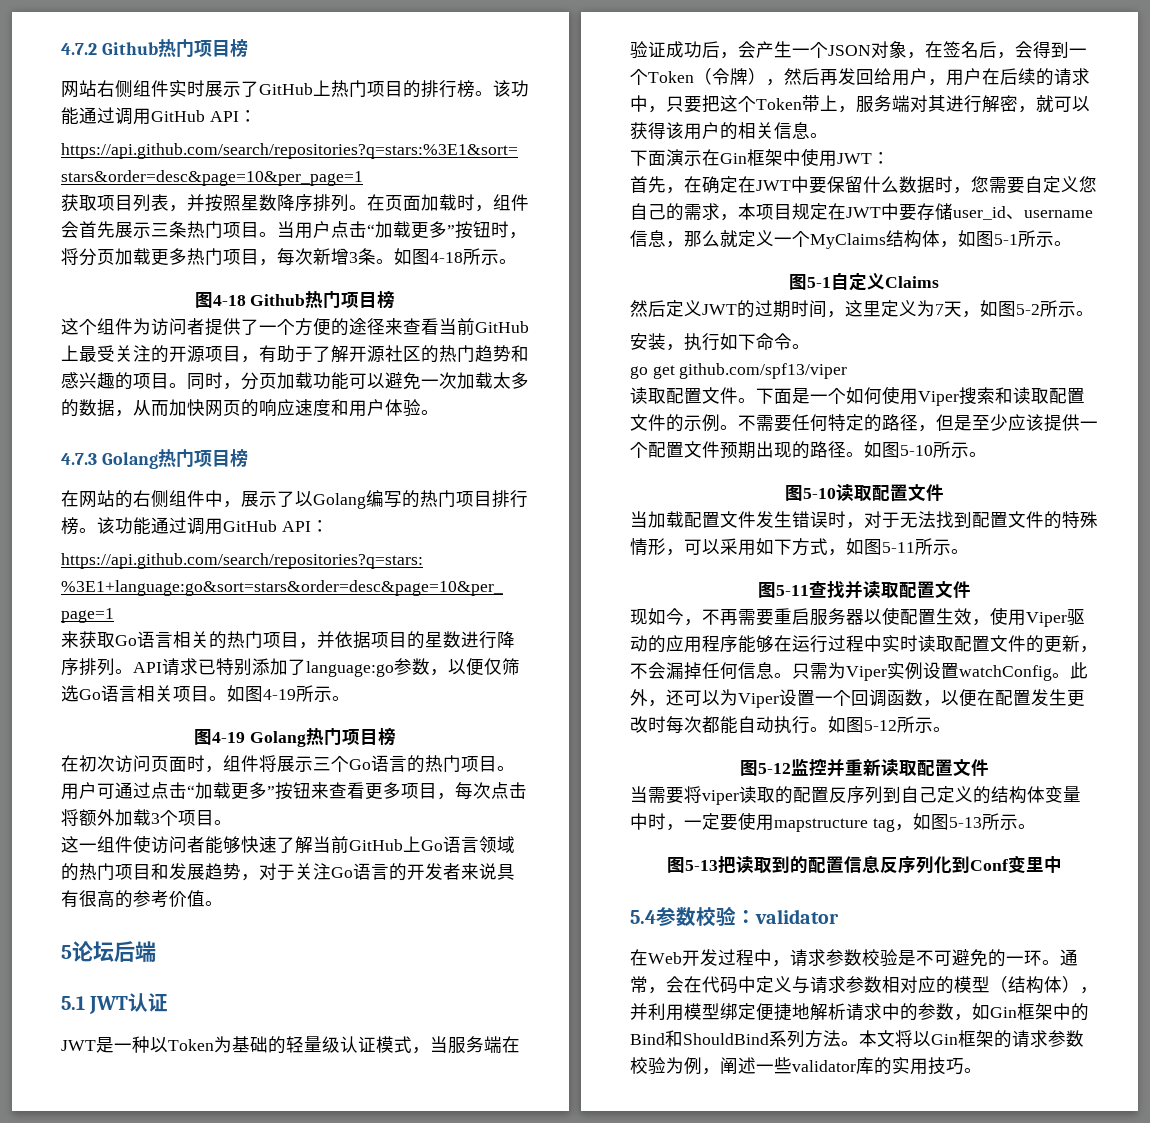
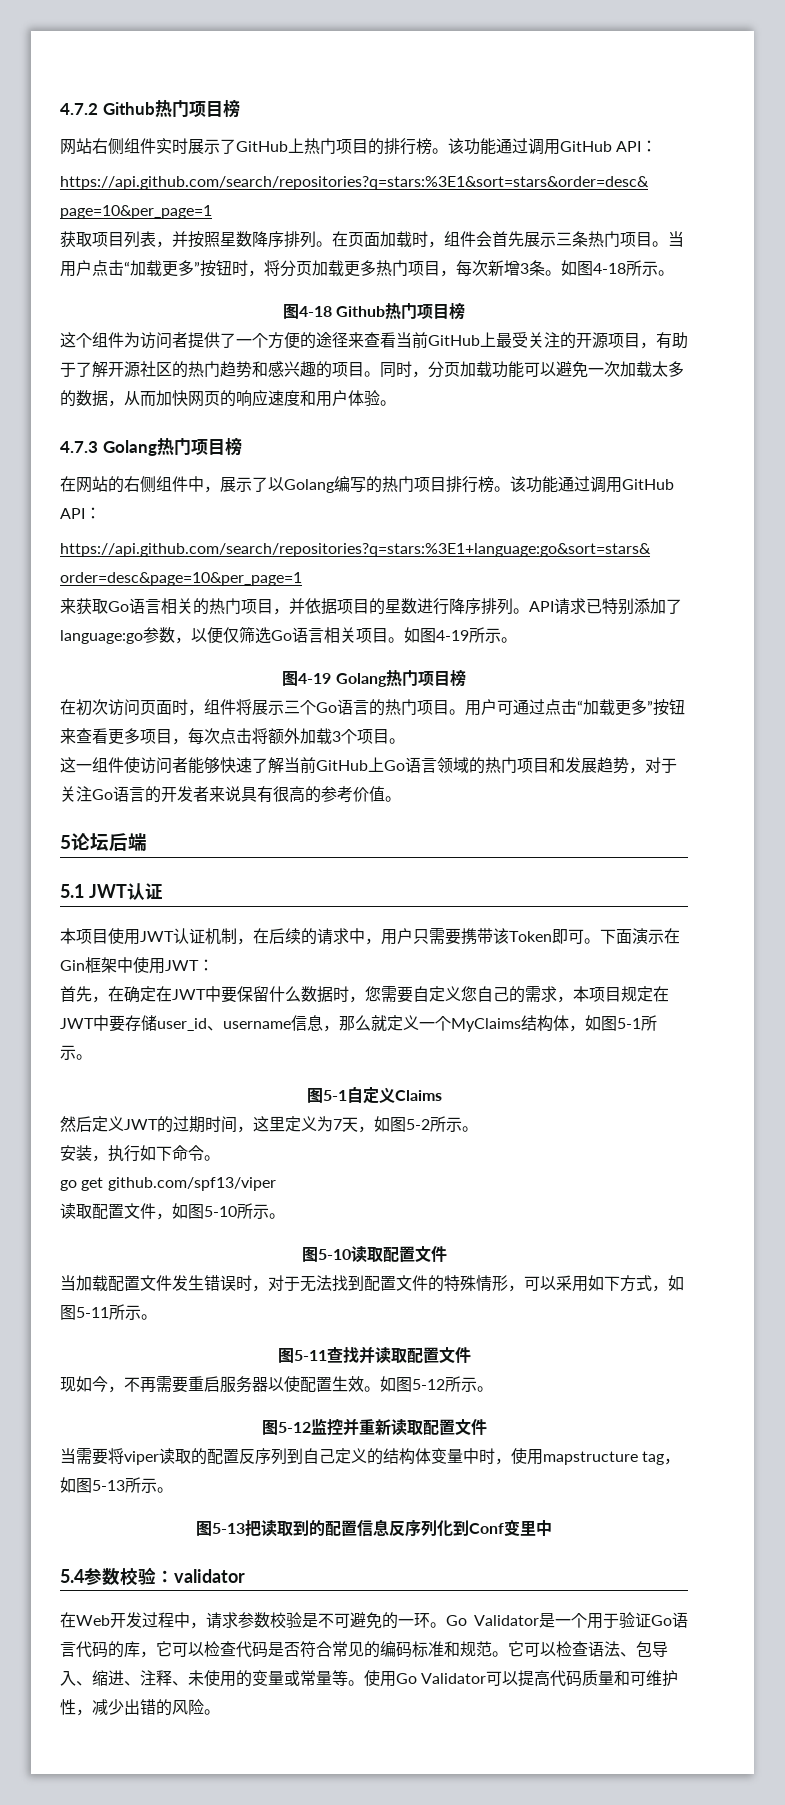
[61,1036,520,1054] [630,41,1087,59] [630,68,1090,86] [630,95,1090,113] [630,122,828,140] JWT是一种以Token为基础的轻量级认证模式，当服务端在验证成功后，会产生一个JSON对象，在签名后，会得到一个Token（令牌），然后再发回给用户，用户在后续的请求中，只要把这个Token带上，服务端对其进行解密，就可以获得该用户的相关信息。 // -> [60,928,600,945] 本项目使用JWT认证机制，在后续的请求中，用户只需要携带该Token即可。
[738,386,1085,406] [630,414,1098,432] [630,441,864,459] 。下面是一个如何使用Viper搜索和读取配置文件的示例。不需要任何特定的路径，但是至少应该提供一个配置文件预期出现的路径。 -> [156,1213,172,1220] ，
[972,607,1085,627] [630,635,1098,653] [630,662,1088,681] [630,689,1085,708] [630,716,810,734] ，使用Viper驱动的应用程序能够在运行过程中实时读取配置文件的更新，不会漏掉任何信息。只需为Viper实例设置watchConfig。此外，还可以为Viper设置一个回调函数，以便在配置发生更改时每次都能自动执行 -> (364, 1384) none
[684,813,738,831] 一定要 -> (511, 1461) none
[1060,949,1078,966] [630,976,1098,994] [630,1003,1089,1021] [630,1030,1084,1048] [630,1057,964,1075] 通常，会在代码中定义与请求参数相对应的模型（结构体），并利用模型绑定便捷地解析请求中的参数，如Gin框架中的Bind和ShouldBind系列方法。本文将以Gin框架的请求参数校验为例，阐述一些validator库的实用技巧 -> [446,1612,688,1629] [60,1641,668,1658] [60,1670,679,1687] [60,1699,204,1716] Go Validator是一个用于验证Go语言代码的库，它可以检查代码是否符合常见的编码标准和规范。它可以检查语法、包导入、缩进、注释、未使用的变量或常量等。使用Go Validator可以提高代码质量和可维护性，减少出错的风险

